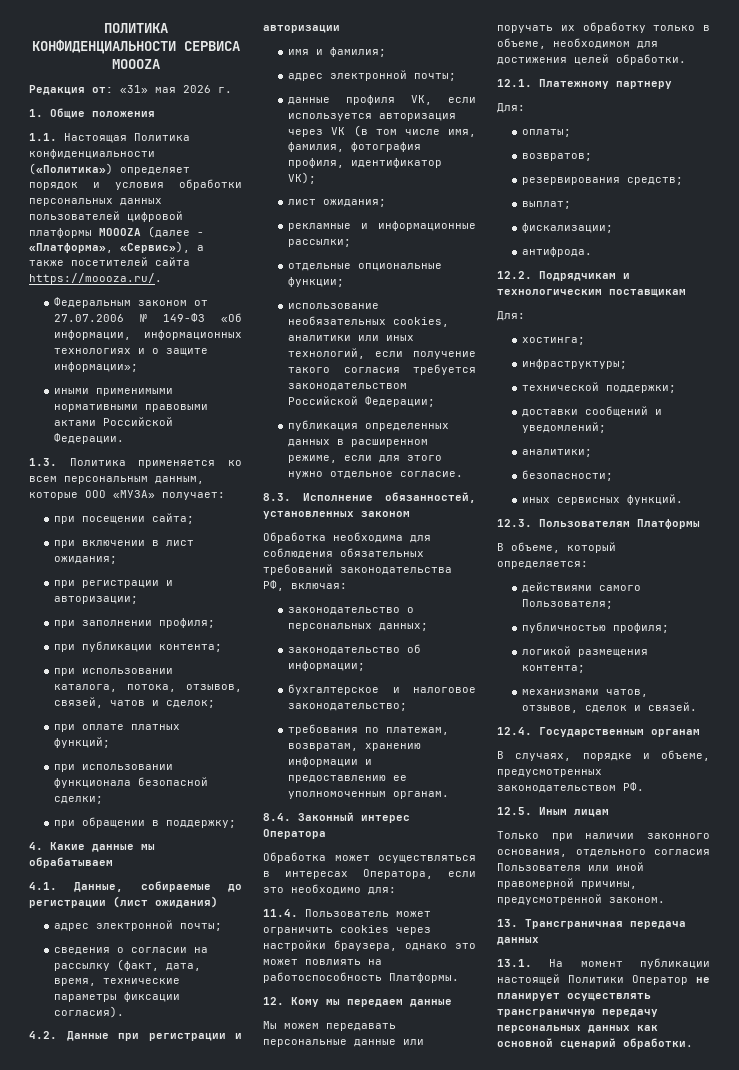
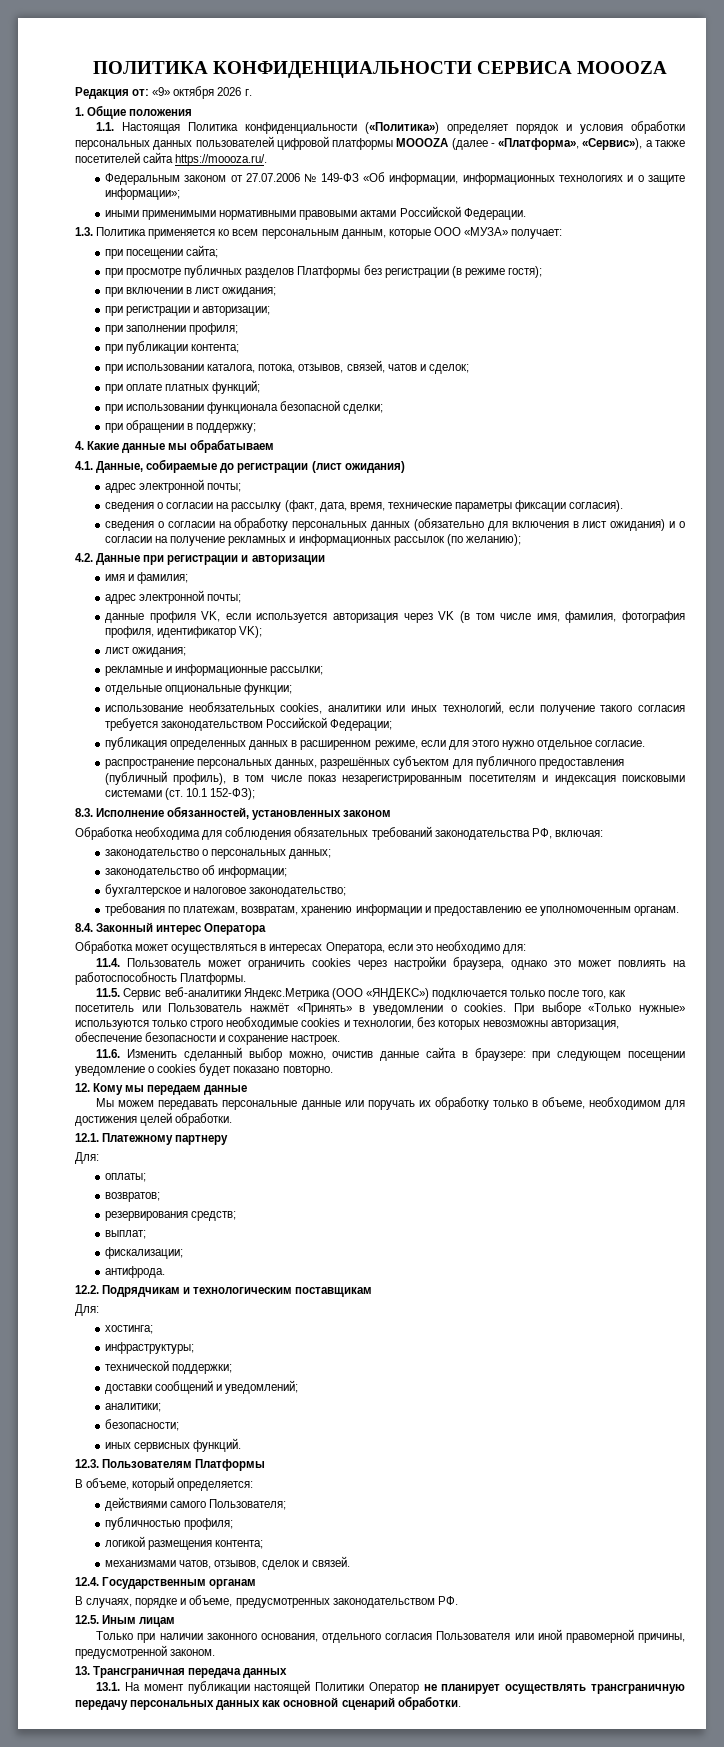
[120,85,176,93] «31» мая -> [152,86,215,99] «9» октября
(195, 518) none -> [105,265,542,278] // при просмотре публичных разделов Платформы без регистрации (в режиме гостя);
(125, 1012) none -> [105,518,686,531] [105,534,521,546] // сведения о согласии на обработку персональных данных (обязательно для включения в лист ожидания) и о согласии на получение рекламных и информационных рассылок (по желанию);
(464, 474) none -> [105,756,624,769] [105,771,685,785] [105,788,256,800] // распространение персональных данных, разрешённых субъектом для публичного предоставления (публичный профиль), в том числе показ незарегистрированным посетителям и индексация поисковыми системами (ст. 10.1 152-ФЗ);
(459, 978) none -> [96,987,627,1000] [75,1002,685,1015] [75,1017,620,1030] [75,1032,341,1045] [96,1047,686,1061] [75,1063,333,1076] // 11.5. Сервис веб-аналитики Яндекс.Метрика (ООО «ЯНДЕКС») подключается только после того, как посетитель или Пользователь нажмёт «Принять» в уведомлении о cookies. При выборе «Только нужные» используются только строго необходимые cookies и технологии, без которых невозможны авторизация, обеспечение безопасности и сохранение настроек. // 11.6. Изменить сделанный выбор можно, очистив данные сайта в браузере: при следующем посещении уведомление о cookies будет показано повторно.

